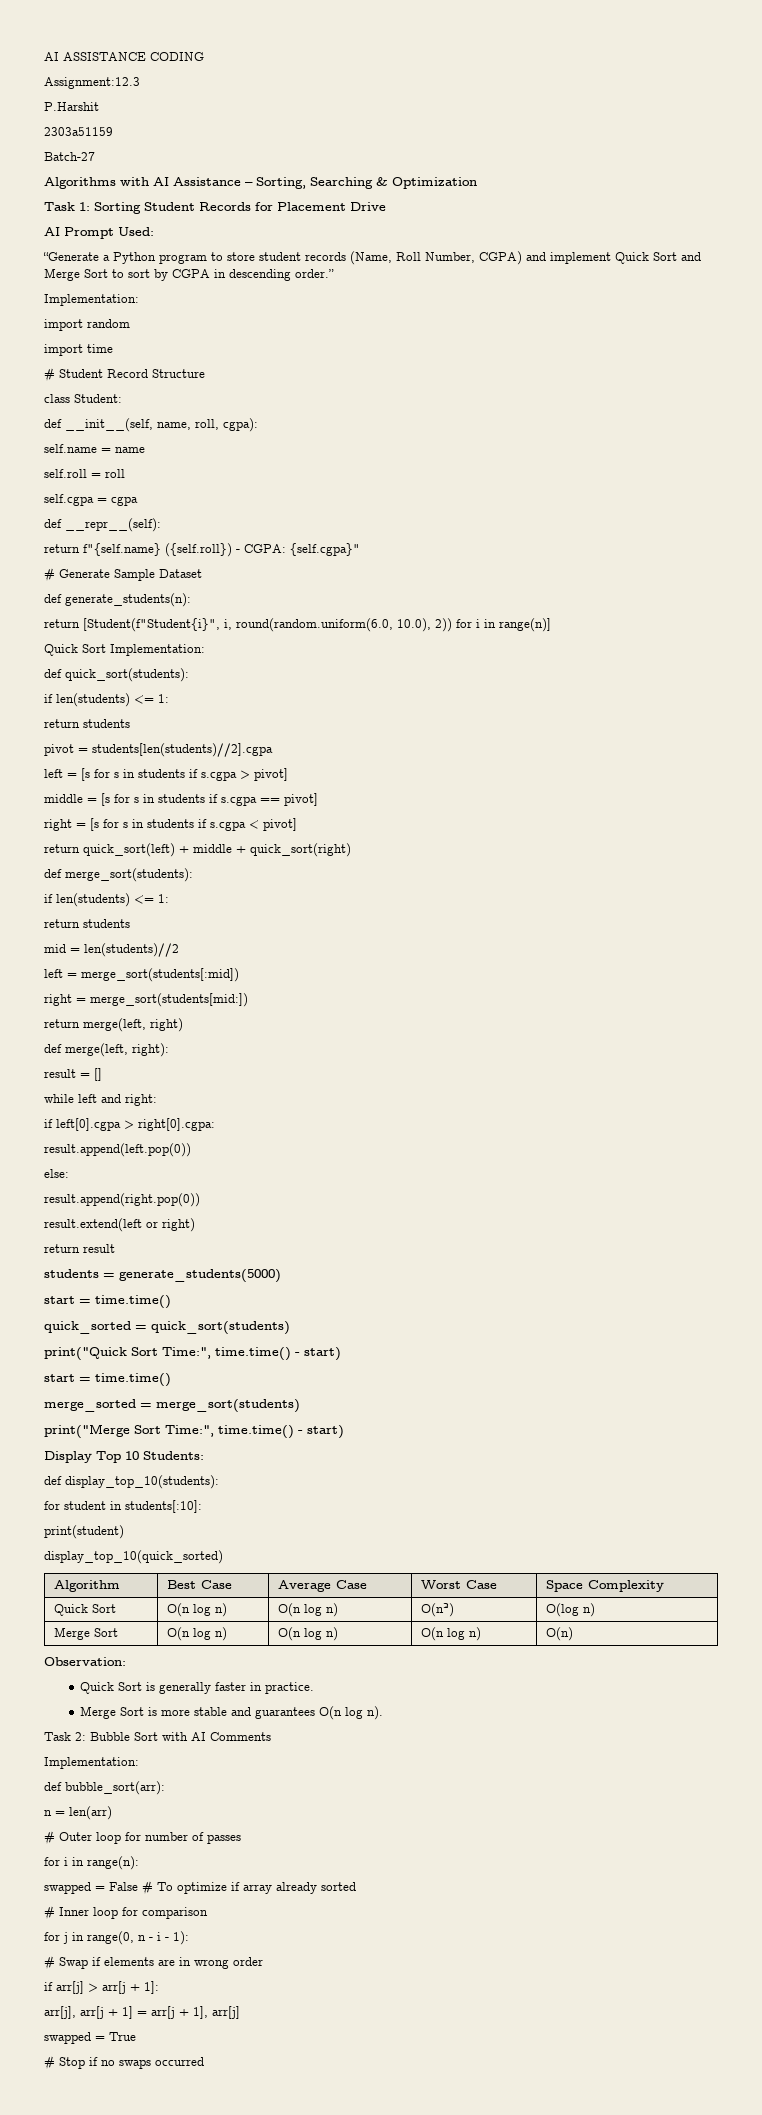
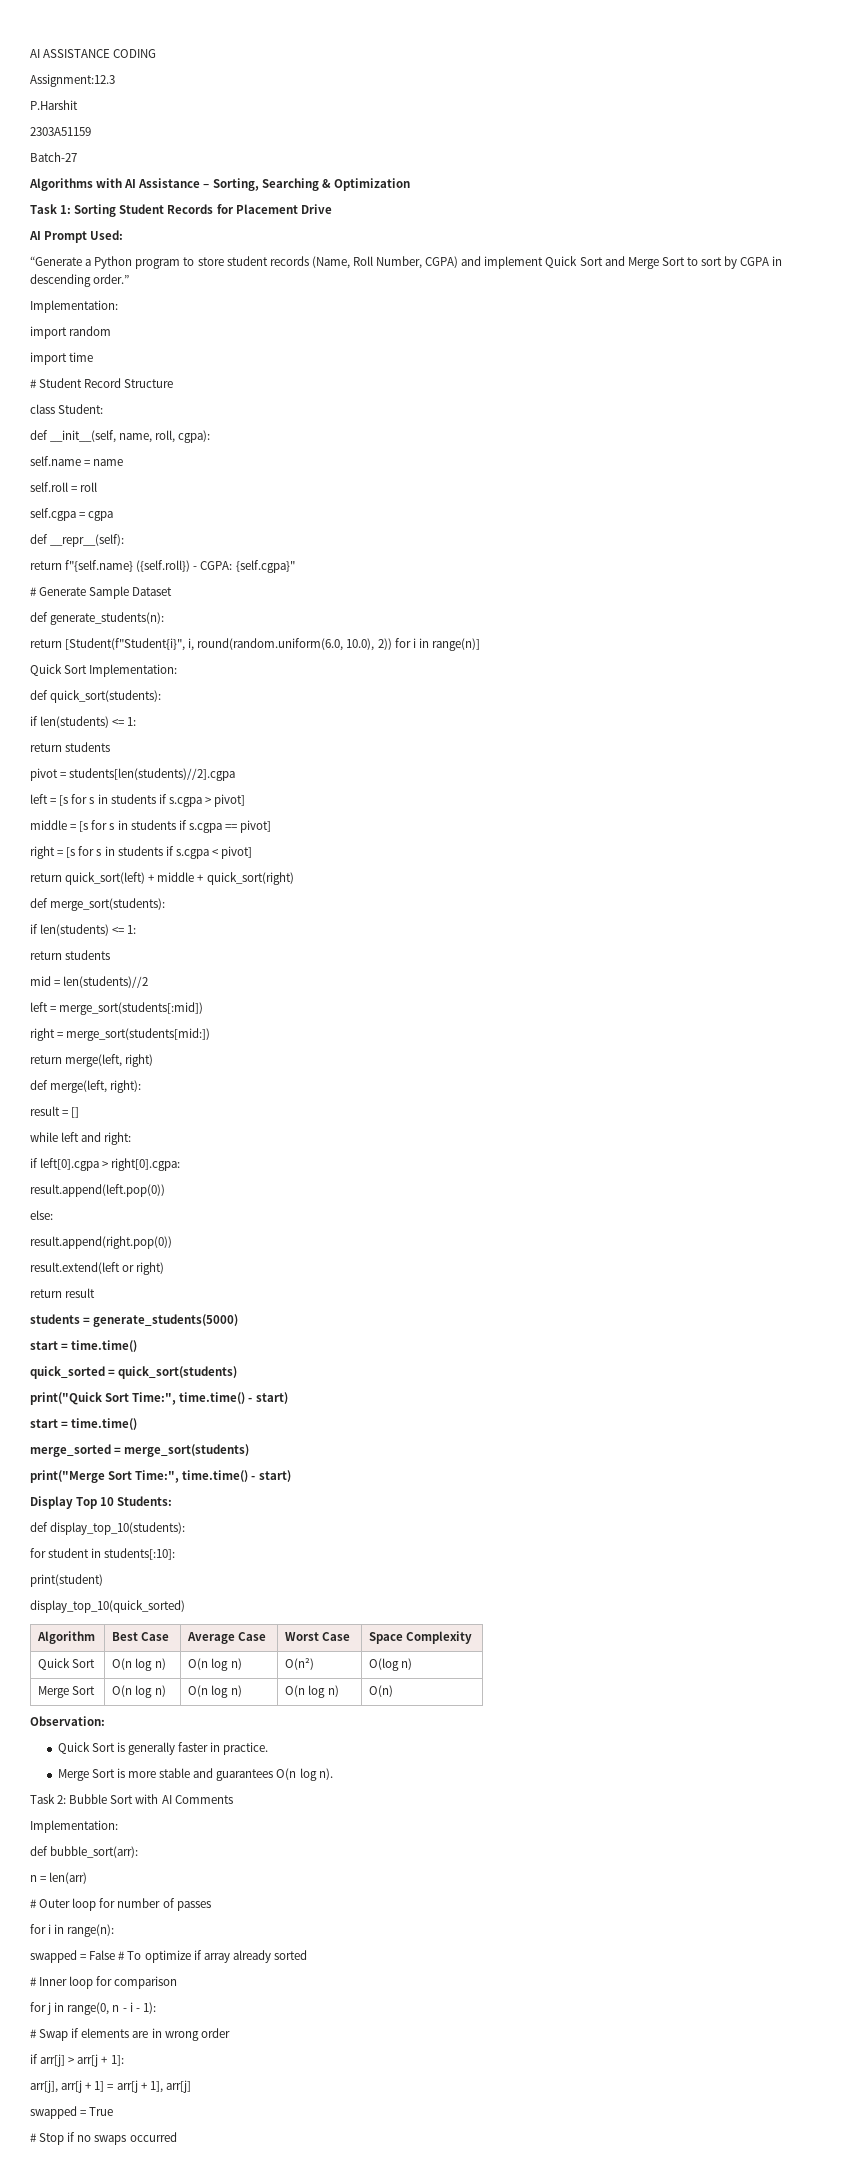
[44,127,113,136] 2303a51159 -> [30,127,91,136] 2303A51159

